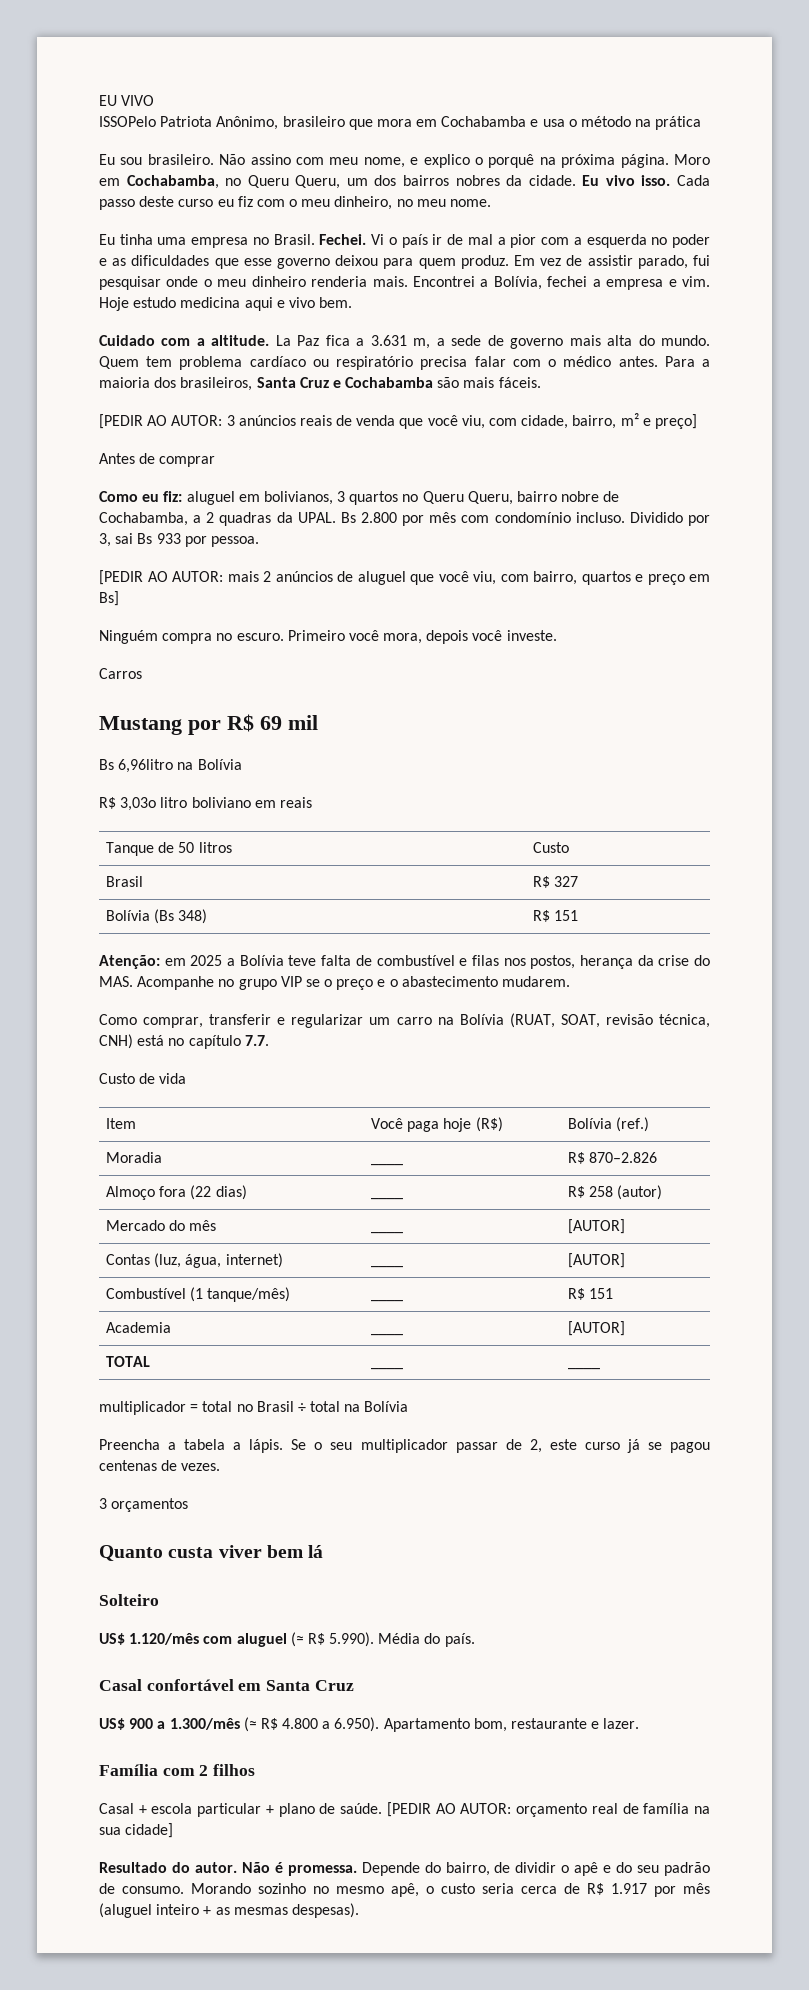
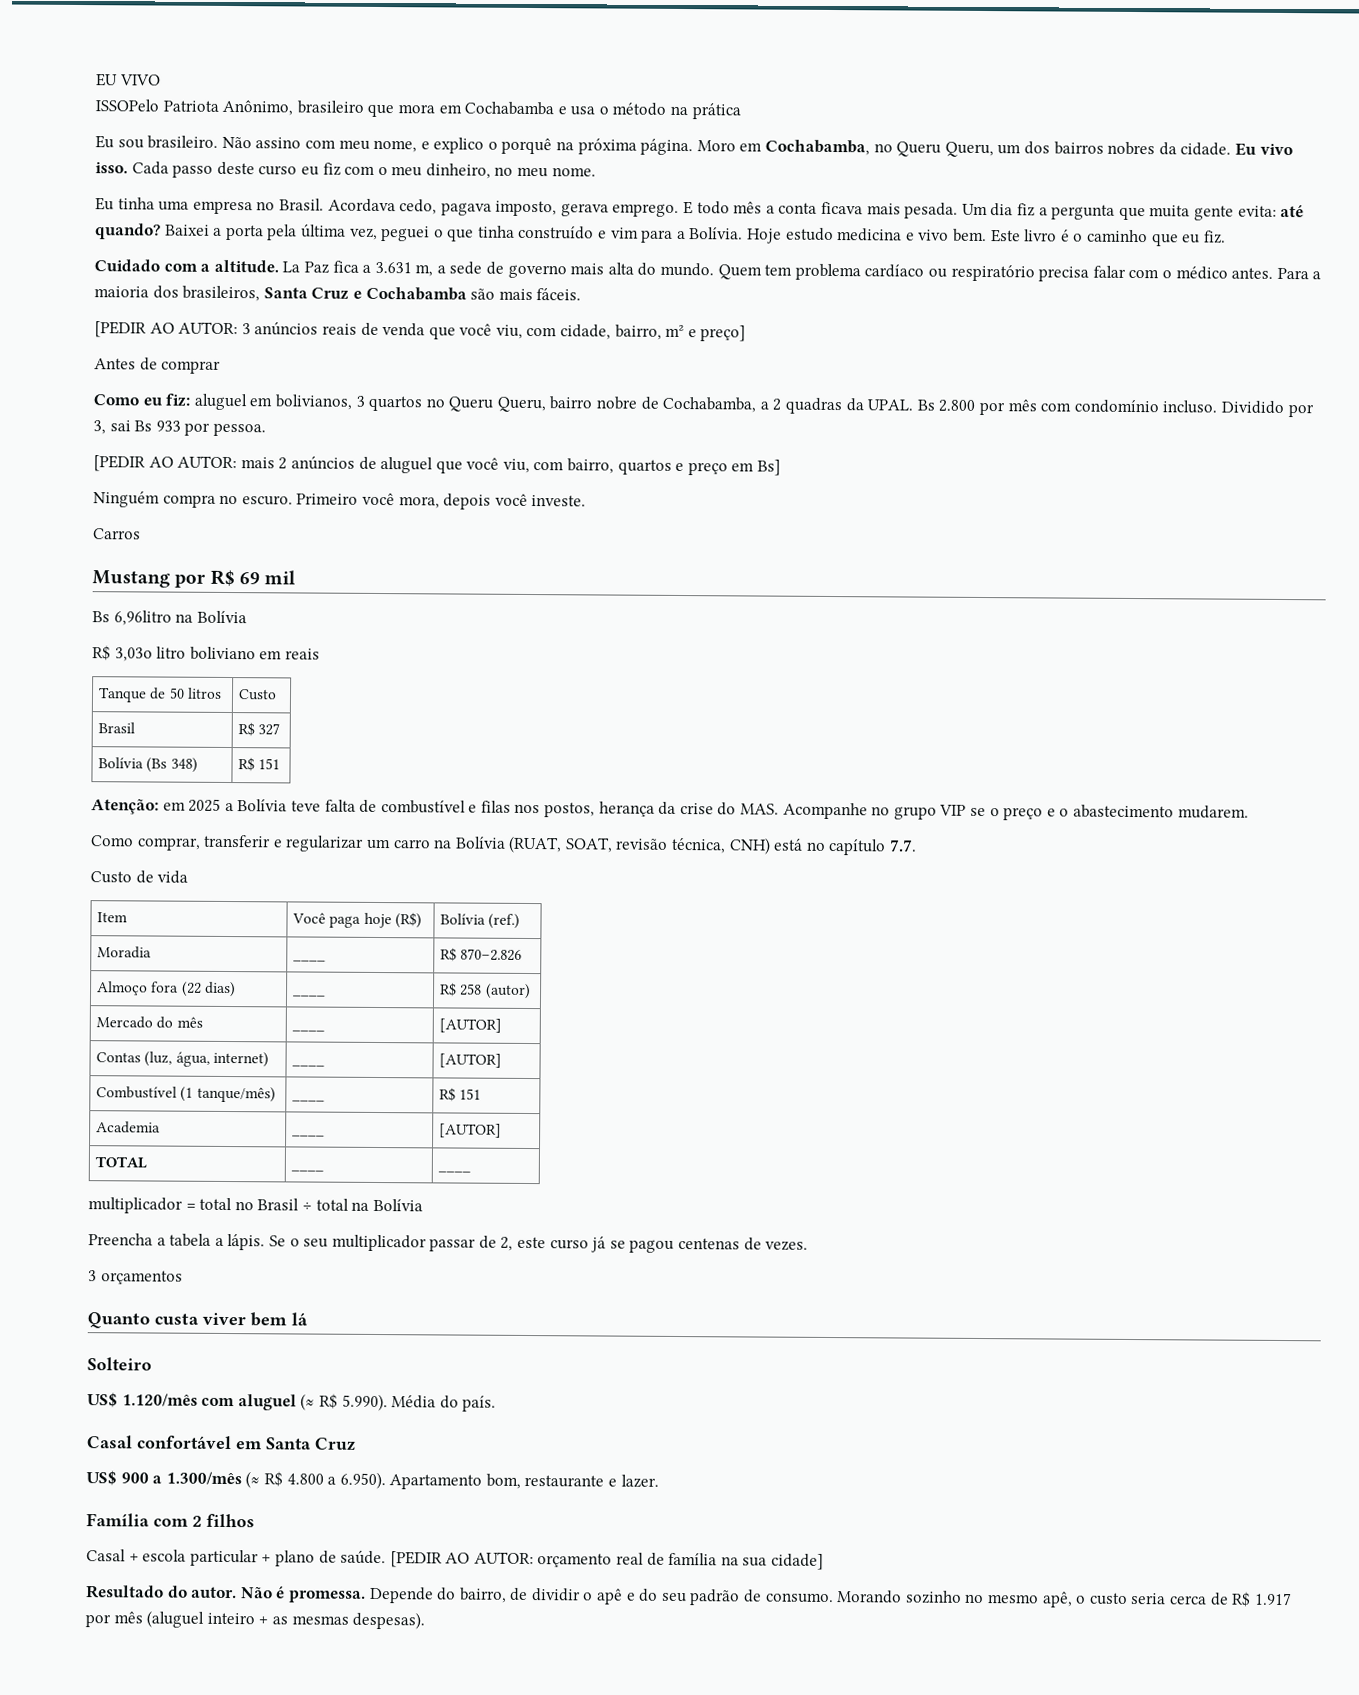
[319,234,711,248] [99,255,710,269] [99,276,711,290] Fechei. Vi o país ir de mal a pior com a esquerda no poder e as dificuldades que esse governo deixou para quem produz. Em vez de assistir parado, fui pesquisar onde o meu dinheiro renderia mais. Encontrei a Bolívia, fechei a empresa e vim. -> [327,198,1305,221] [95,223,744,243] Acordava cedo, pagava imposto, gerava emprego. E todo mês a conta ficava mais pesada. Um dia fiz a pergunta que muita gente evita: até quando? Baixei a porta pela última vez, peguei o que tinha construído e vim para a Bolívia.
[244,297,273,311] aqui -> (903, 235) none
(353, 302) none -> [990,229,1226,247] Este livro é o caminho que eu fiz.

